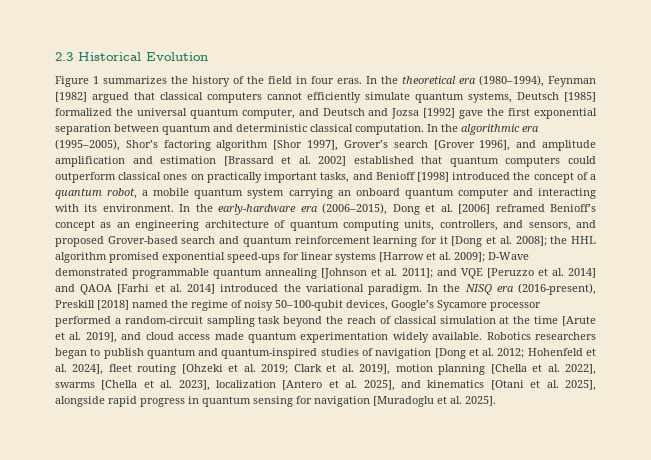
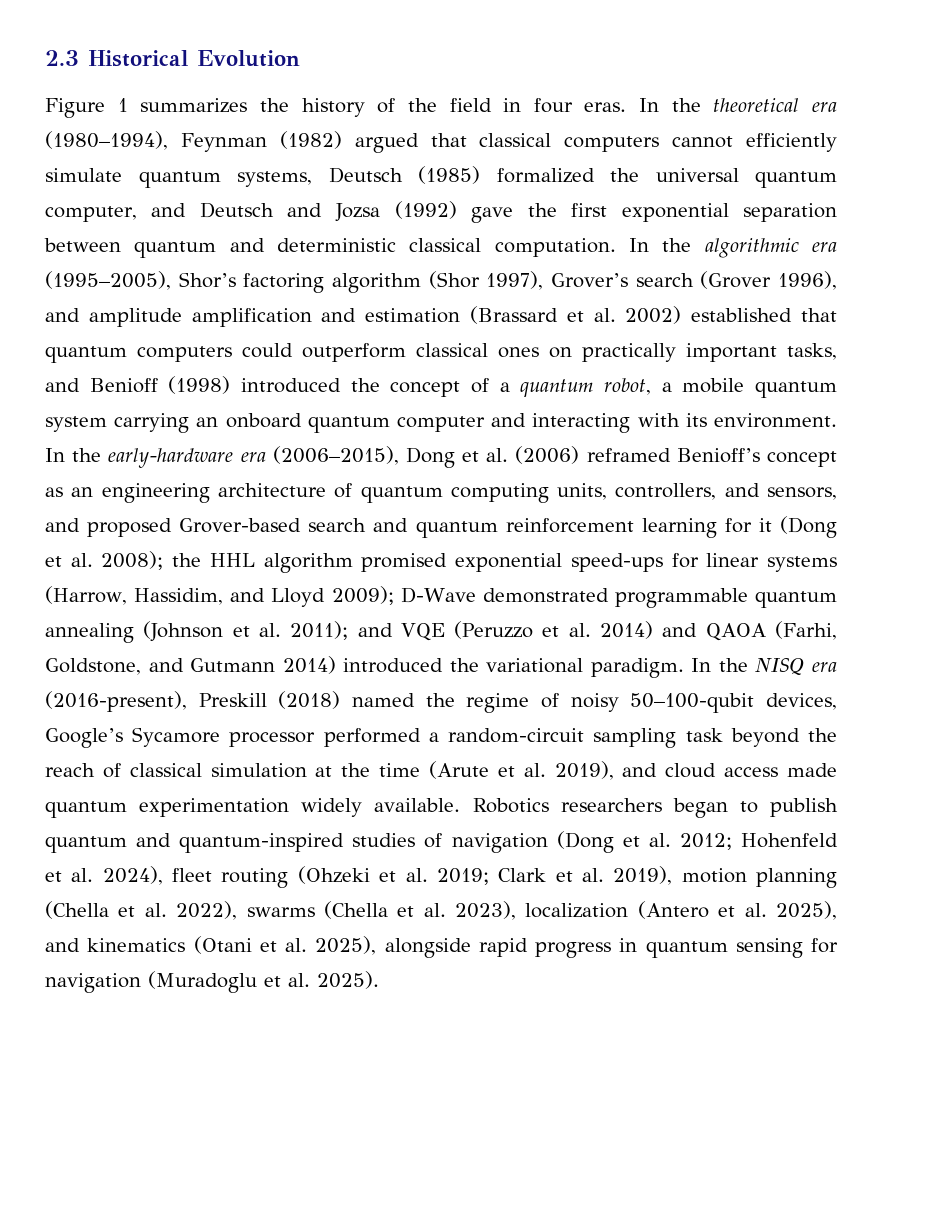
[55,92,87,102] [1982] -> [279,131,342,149] (1982)
[564,92,596,102] [1985] -> [418,166,480,184] (1985)
[423,108,456,118] [1992] -> [394,201,457,219] (1992)
[273,140,511,151] [Shor 1997], Grover’s search [Grover 1996], -> [428,271,837,290] (Shor 1997), Grover’s search (Grover 1996),
[223,156,347,166] [Brassard et al. 2002] -> [470,306,682,324] (Brassard et al. 2002)
[416,172,449,182] [1998] -> [168,376,231,394] (1998)
[458,204,491,214] [2006] -> [515,446,580,464] (2006)
[451,236,547,247] [Dong et al. 2008]; -> [780,516,838,538] [45,551,164,570] (Dong et al. 2008);
[379,252,485,262] [Harrow et al. 2009]; -> [45,586,394,607] (Harrow, Hassidim, and Lloyd 2009);
[321,268,433,279] [Johnson et al. 2011]; -> [143,621,349,642] (Johnson et al. 2011);
[486,268,597,278] [Peruzzo et al. 2014] -> [454,621,654,639] (Peruzzo et al. 2014)
[117,284,216,294] [Farhi et al. 2014] -> [775,621,838,640] [45,656,336,675] (Farhi, Goldstone, and Gutmann 2014)
[97,300,129,310] [2018] -> [278,691,341,709] (2018)
[561,316,596,326] [55,332,117,343] [Arute et al. 2019], -> [428,761,614,780] (Arute et al. 2019),
[434,348,466,359] [Dong -> [556,831,614,853] (Dong
[72,364,104,375] 2024], -> [102,866,163,885] 2024),
[181,364,223,374] [Ohzeki -> [297,866,370,884] (Ohzeki
[359,364,391,375] 2019], -> [613,866,673,885] 2019),
[490,364,597,375] [55,380,395,391] [Chella et al. 2022], swarms [Chella et al. 2023], localization [Antero et al. 2025], -> [45,901,837,920] (Chella et al. 2022), swarms (Chella et al. 2023), localization (Antero et al. 2025),
[490,380,596,391] [Otani et al. 2025], -> [193,936,377,955] (Otani et al. 2025),
[373,396,496,407] [Muradoglu et al. 2025]. -> [148,971,379,993] (Muradoglu et al. 2025).

